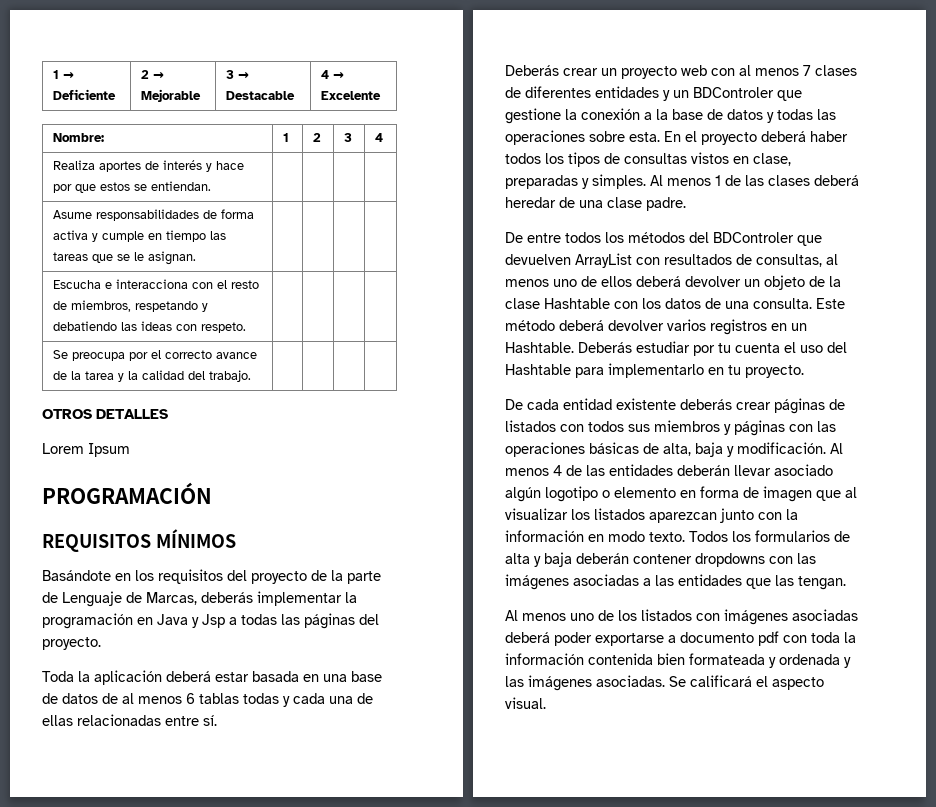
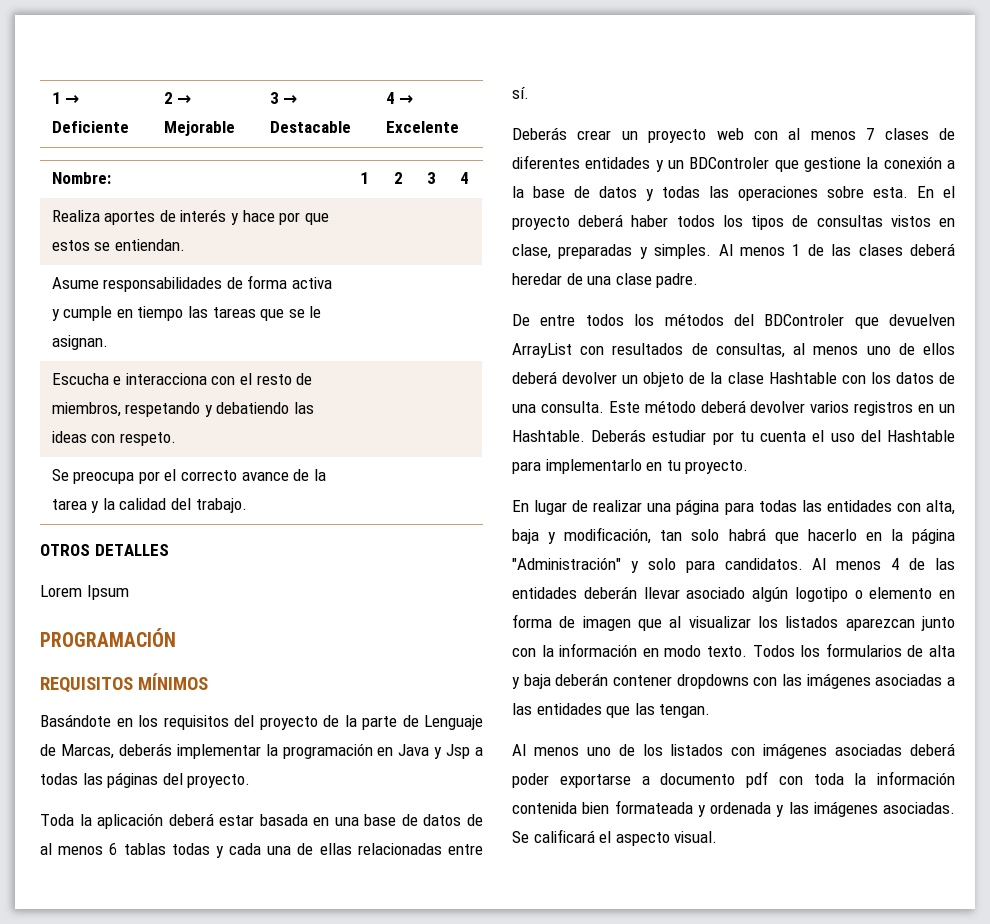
[505,398,845,414] [505,420,836,436] [505,442,826,457] De cada entidad existente deberás crear páginas de listados con todos sus miembros y páginas con las operaciones básicas de alta, baja y modificación. -> [512,499,955,515] [512,527,955,544] [512,557,803,573] En lugar de realizar una página para todas las entidades con alta, baja y modificación, tan solo habrá que hacerlo en la página "Administración" y solo para candidatos.

